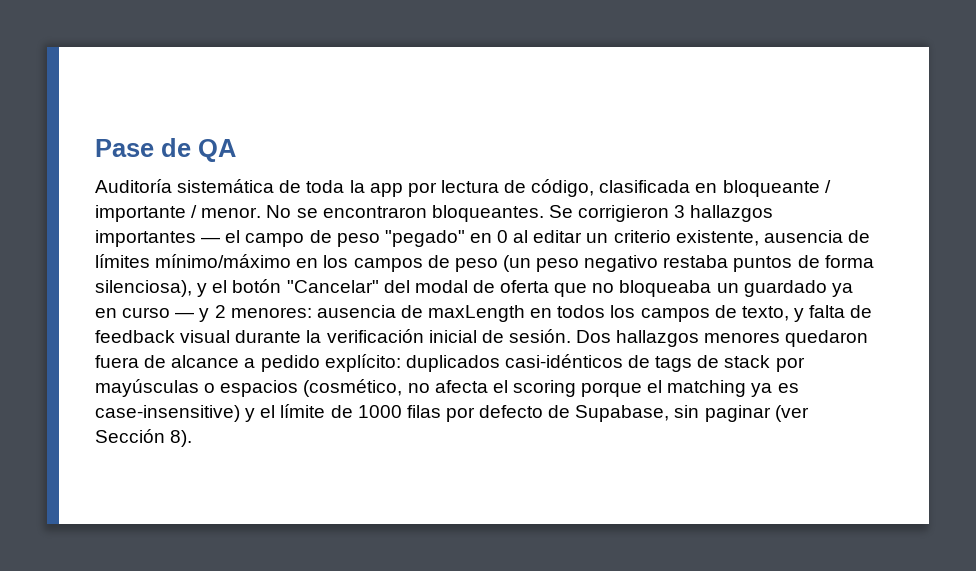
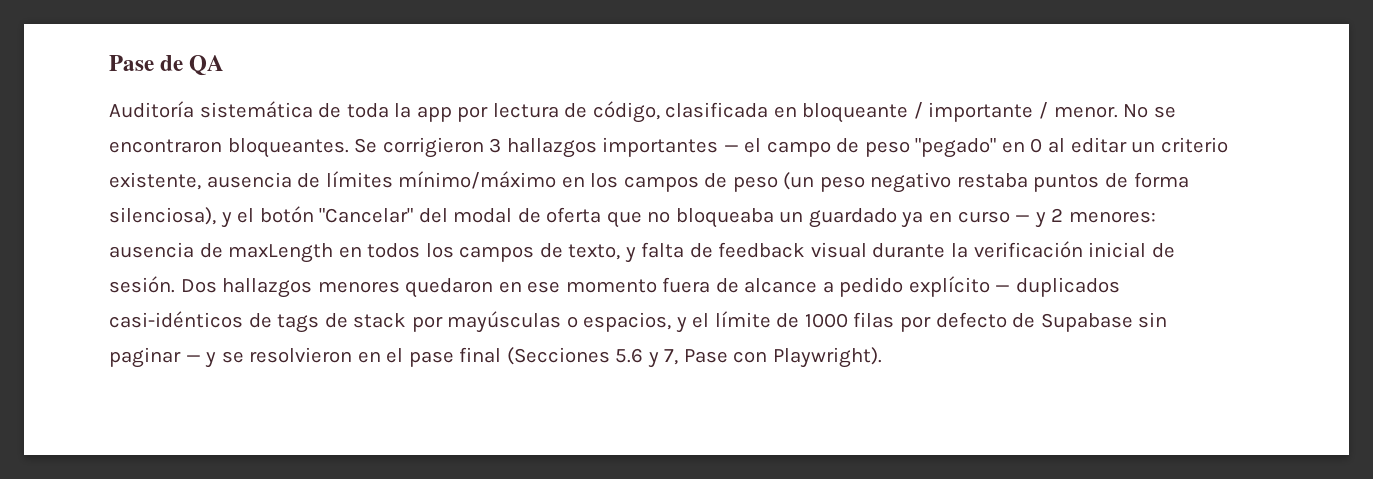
(869, 338) none -> [498,279,657,293] en ese momento
[324,354,401,372] explícito: -> [908,276,1011,297] explícito —
[220,379,799,397] [95,405,240,422] espacios (cosmético, no afecta el scoring porque el matching ya es case-insensitive) -> [583,312,672,332] espacios,
[575,405,670,422] Supabase, -> [1040,313,1133,332] Supabase
[774,405,809,422] [95,429,193,447] (ver Sección 8). -> [185,347,883,368] — y se resolvieron en el pase final (Secciones 5.6 y 7, Pase con Playwright).

